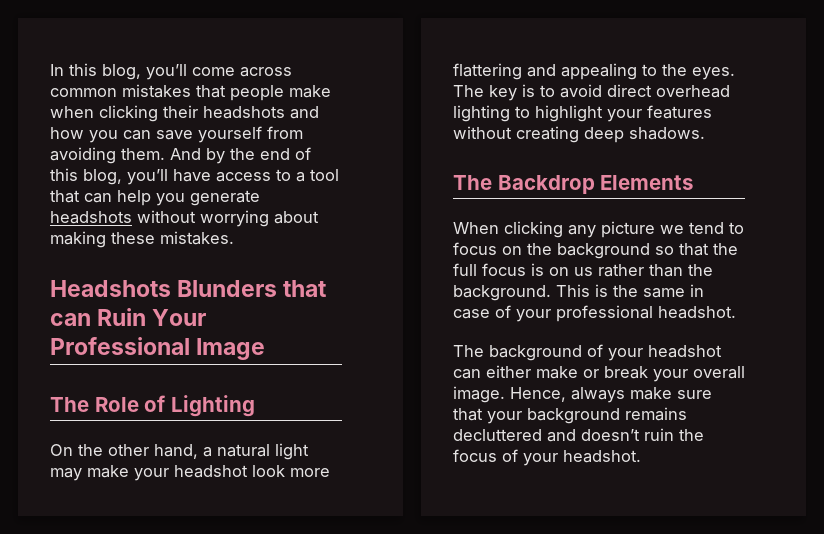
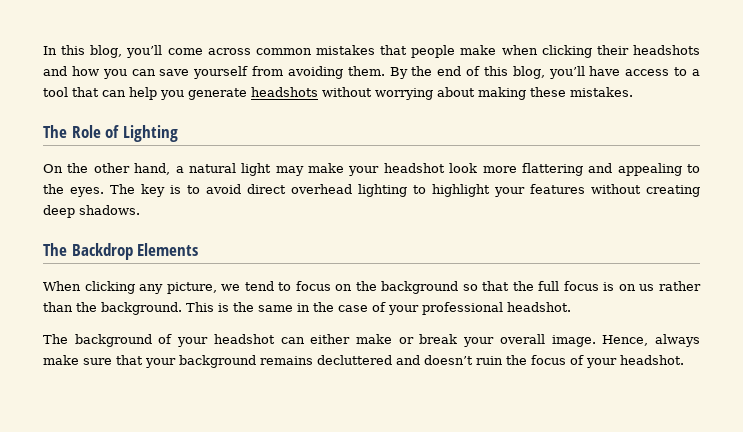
[170,148,225,164] And by -> [389,67,408,79] By
[50,280,328,297] [50,308,207,326] [50,337,266,360] // Headshots Blunders that can Ruin Your Professional Image -> (633, 92) none
[601,221,655,238] picture -> [166,282,217,294] picture,
(704, 290) none -> [313,302,334,312] the

